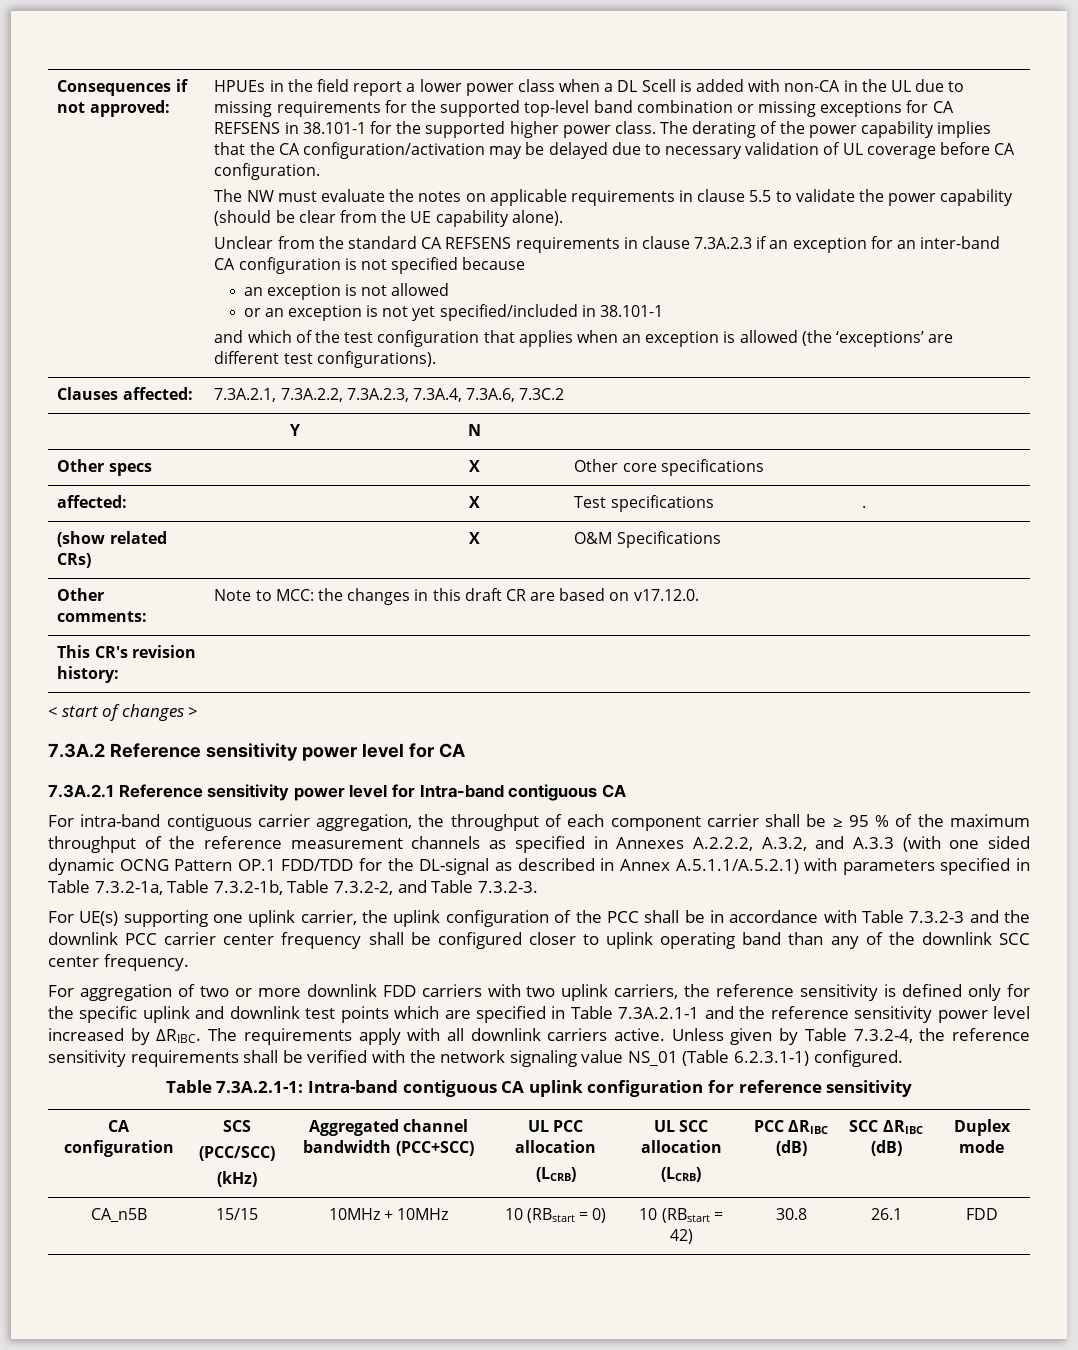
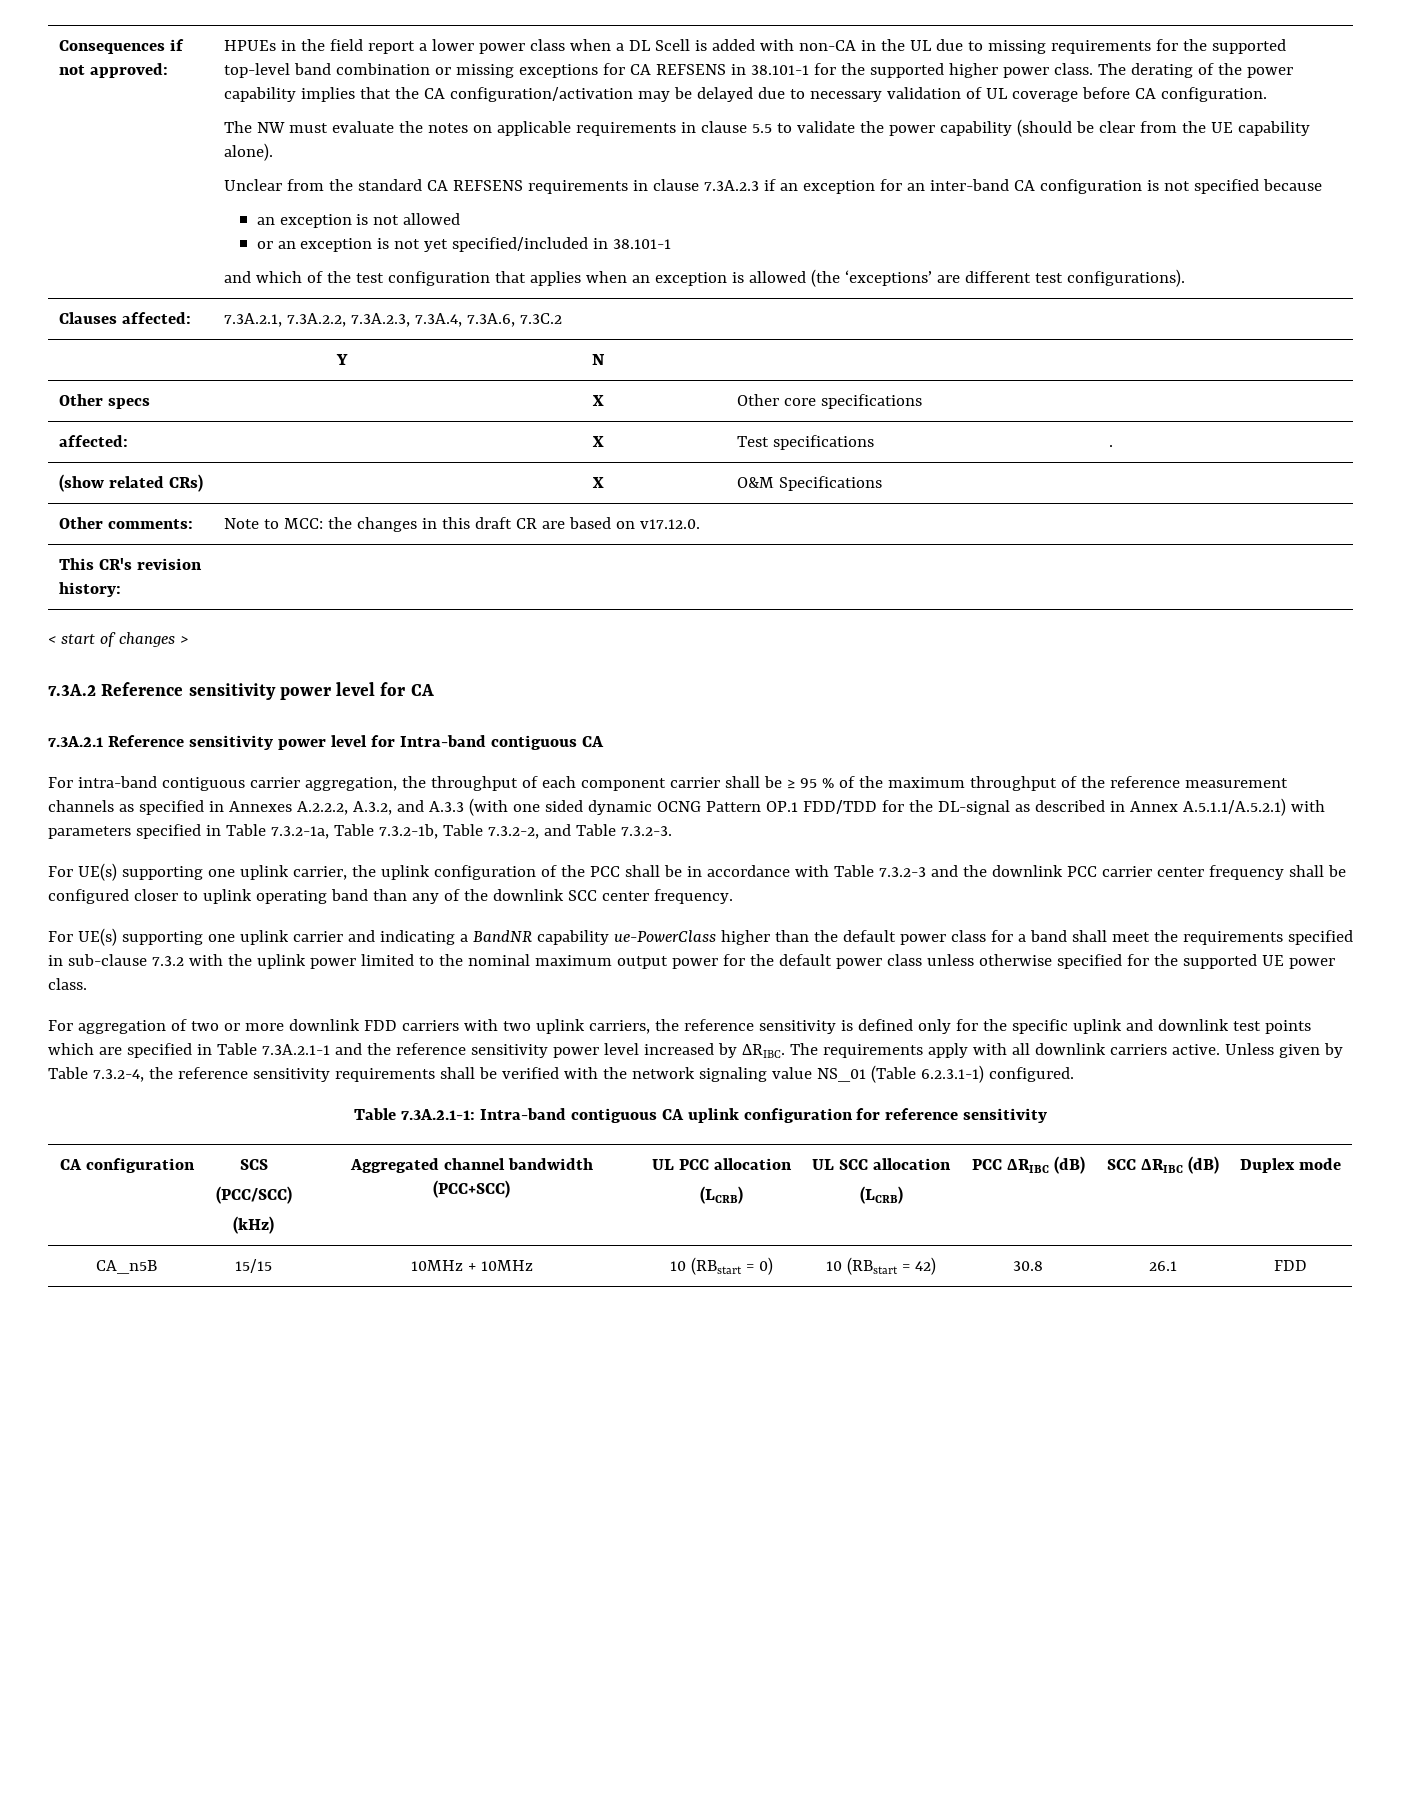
(189, 962) none -> [48,928,1353,946] [48,954,1335,969] [48,978,87,990] // For UE(s) supporting one uplink carrier and indicating a BandNR capability ue-PowerClass higher than the default power class for a band shall meet the requirements specified in sub-clause 7.3.2 with the uplink power limited to the nominal maximum output power for the default power class unless otherwise specified for the supported UE power class.

